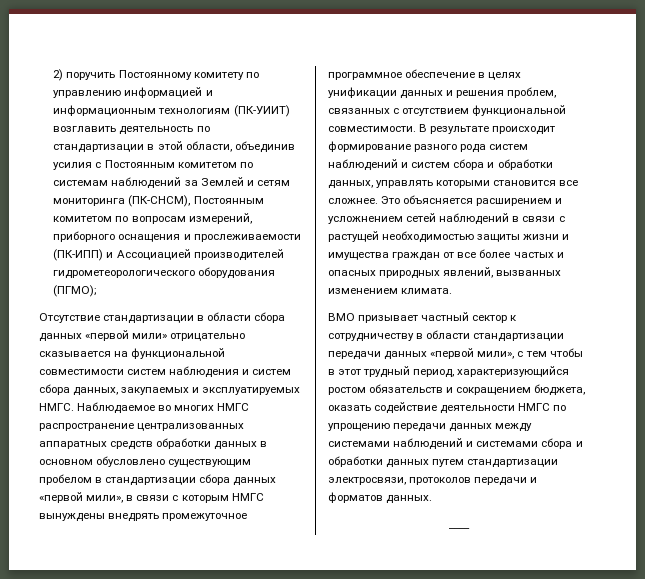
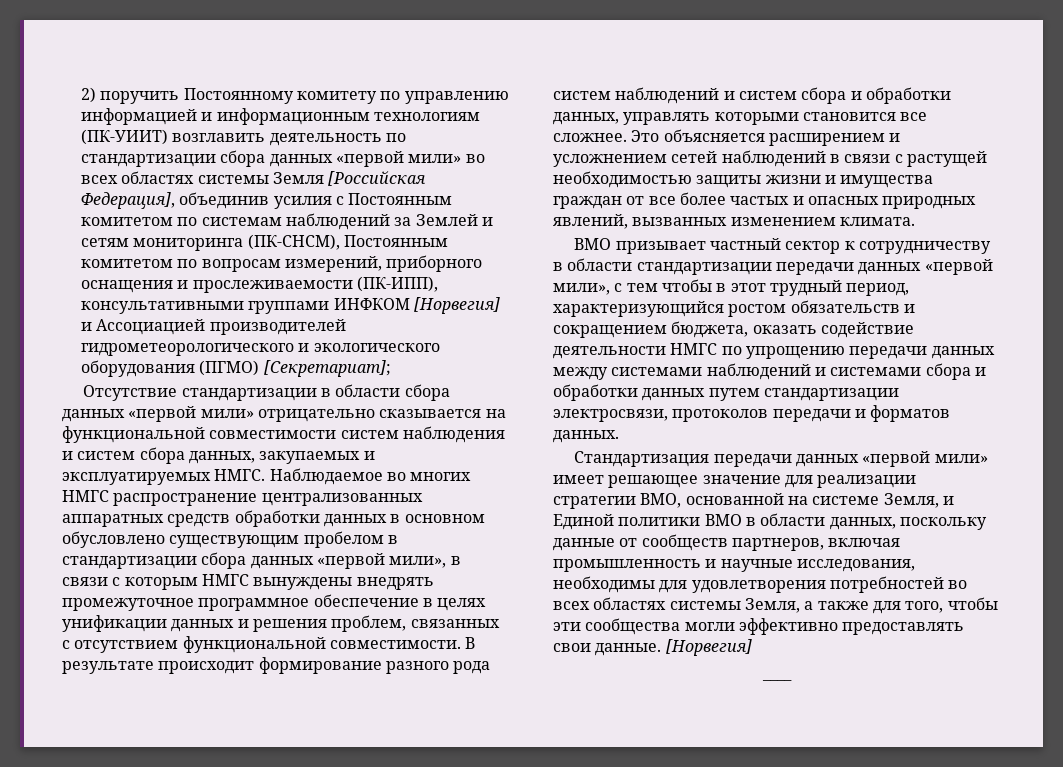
[147,141,232,152] в этой области, -> [220,150,485,167] [80,171,427,186] [80,192,175,209] сбора данных «первой мили» во всех областях системы Земля [Российская Федерация],
[53,249,284,261] [53,267,276,279] [53,285,98,297] (ПК-ИПП) и Ассоциацией производителей гидрометеорологического оборудования (ПГМО); -> [356,276,438,292] [80,297,500,314] [80,319,346,335] [80,343,440,356] [80,360,391,377] (ПК-ИПП), консультативными группами ИНФКОМ [Норвегия] и Ассоциацией производителей гидрометеорологического и экологического оборудования (ПГМО) [Секретариат];
(433, 499) none -> [574,451,988,467] [553,475,917,488] [553,493,954,509] [553,513,987,530] [553,534,901,551] [553,559,915,572] [553,576,968,593] [553,597,998,614] [553,618,965,635] [553,639,752,656] // Стандартизация передачи данных «первой мили» имеет решающее значение для реализации стратегии ВМО, основанной на системе Земля, и Единой политики ВМО в области данных, поскольку данные от сообществ партнеров, включая промышленность и научные исследования, необходимы для удовлетворения потребностей во всех областях системы Земля, а также для того, чтобы эти сообщества могли эффективно предоставлять свои данные. [Норвегия]

